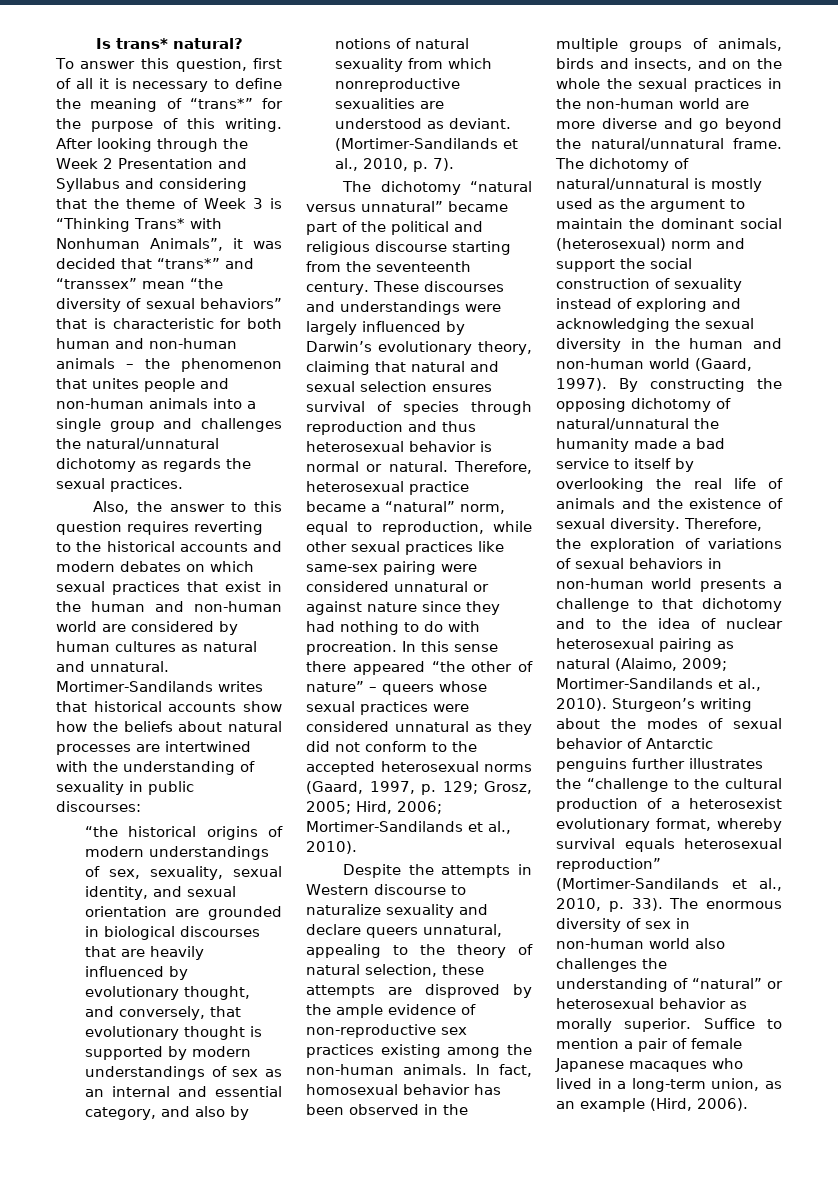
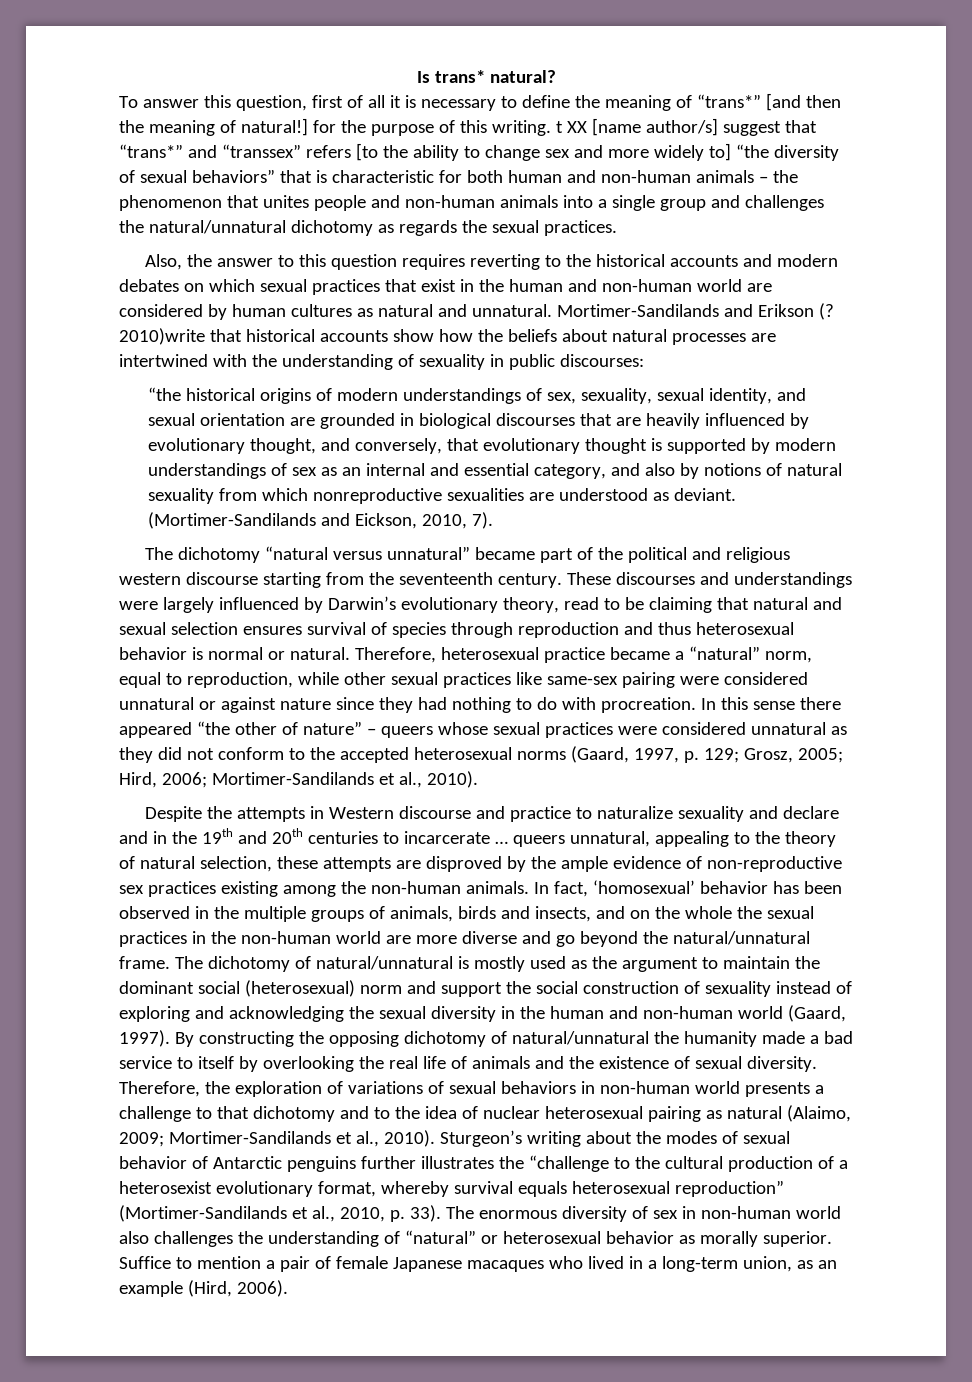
(253, 103) none -> [765,93,841,111] [119,118,308,136] [and then the meaning of natural!]
[56,138,248,152] [56,158,247,169] [56,178,247,192] [56,198,282,209] [56,218,222,232] [56,238,282,251] [56,258,254,269] [56,278,185,289] After looking through the Week 2 Presentation and Syllabus and considering that the theme of Week 3 is “Thinking Trans* with Nonhuman Animals”, it was decided that “trans*” and “transsex” mean -> [555,118,817,136] [119,143,731,161] t XX [name author/s] suggest that “trans*” and “transsex” refers [to the ability to change sex and more widely to]
[217,681,263,692] writes -> [723,303,834,320] [119,328,205,345] and Erikson (? 2010)write
[502,139,518,149] [334,158,428,172] et al., 2010, p. -> [321,513,468,529] and Eickson, 2010,
(370, 248) none -> [119,573,181,585] western
(532, 348) none -> [563,597,644,610] read to be
(446, 889) none -> [476,806,572,822] and practice
(361, 929) none -> [119,828,508,844] and in the 19th and 20th centuries to incarcerate …
[306,1084,398,1095] homosexual -> [592,880,695,894] ‘homosexual’

